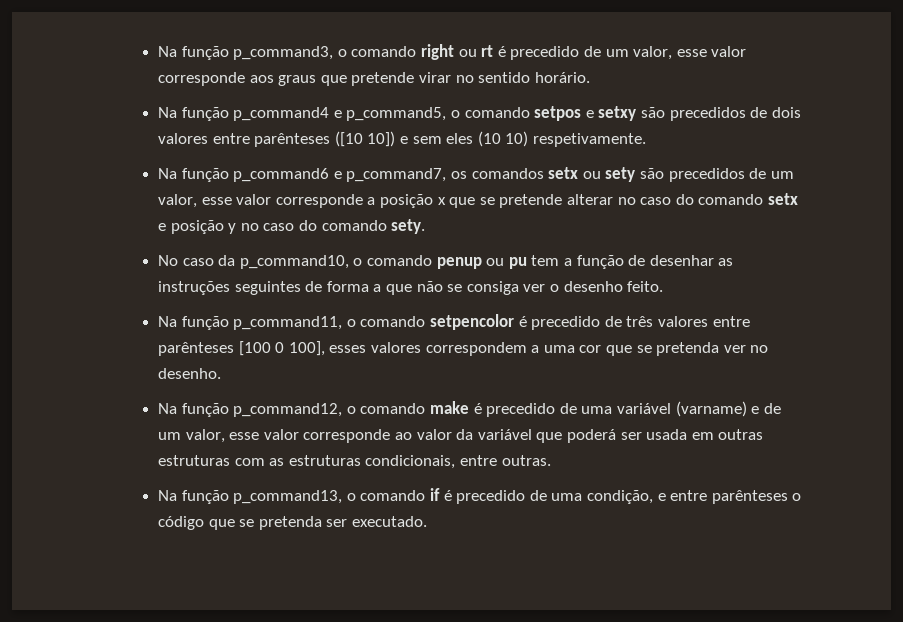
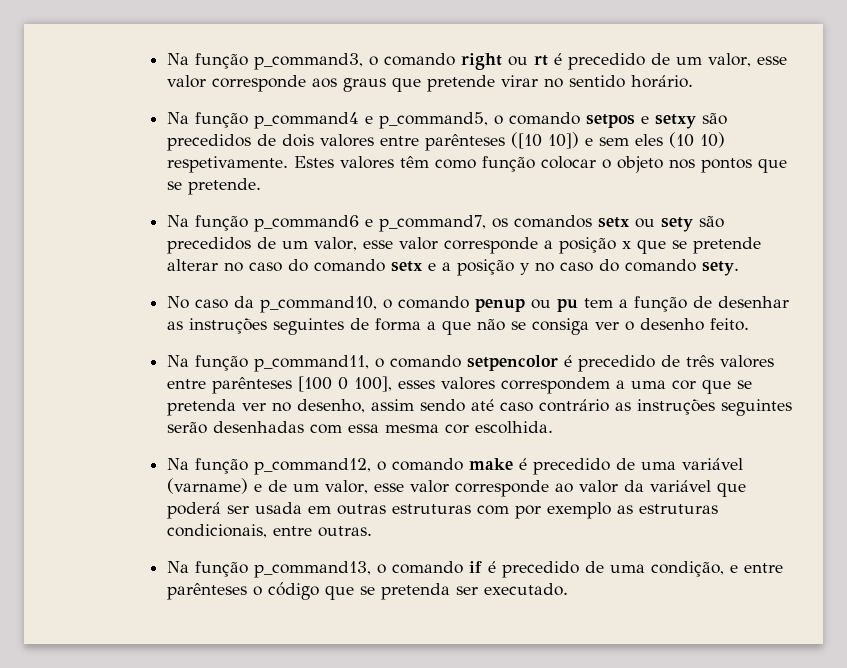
(646, 140) none -> [294,156,788,173] [167,178,262,195] Estes valores têm como função colocar o objeto nos pontos que se pretende.
(167, 227) none -> [442,262,452,271] a
[158,368,222,379] desenho. -> [297,399,793,416] [167,421,554,434] desenho, assim sendo até caso contrário as instruções seguintes serão desenhadas com essa mesma cor escolhida.
(265, 462) none -> [515,502,612,519] por exemplo

